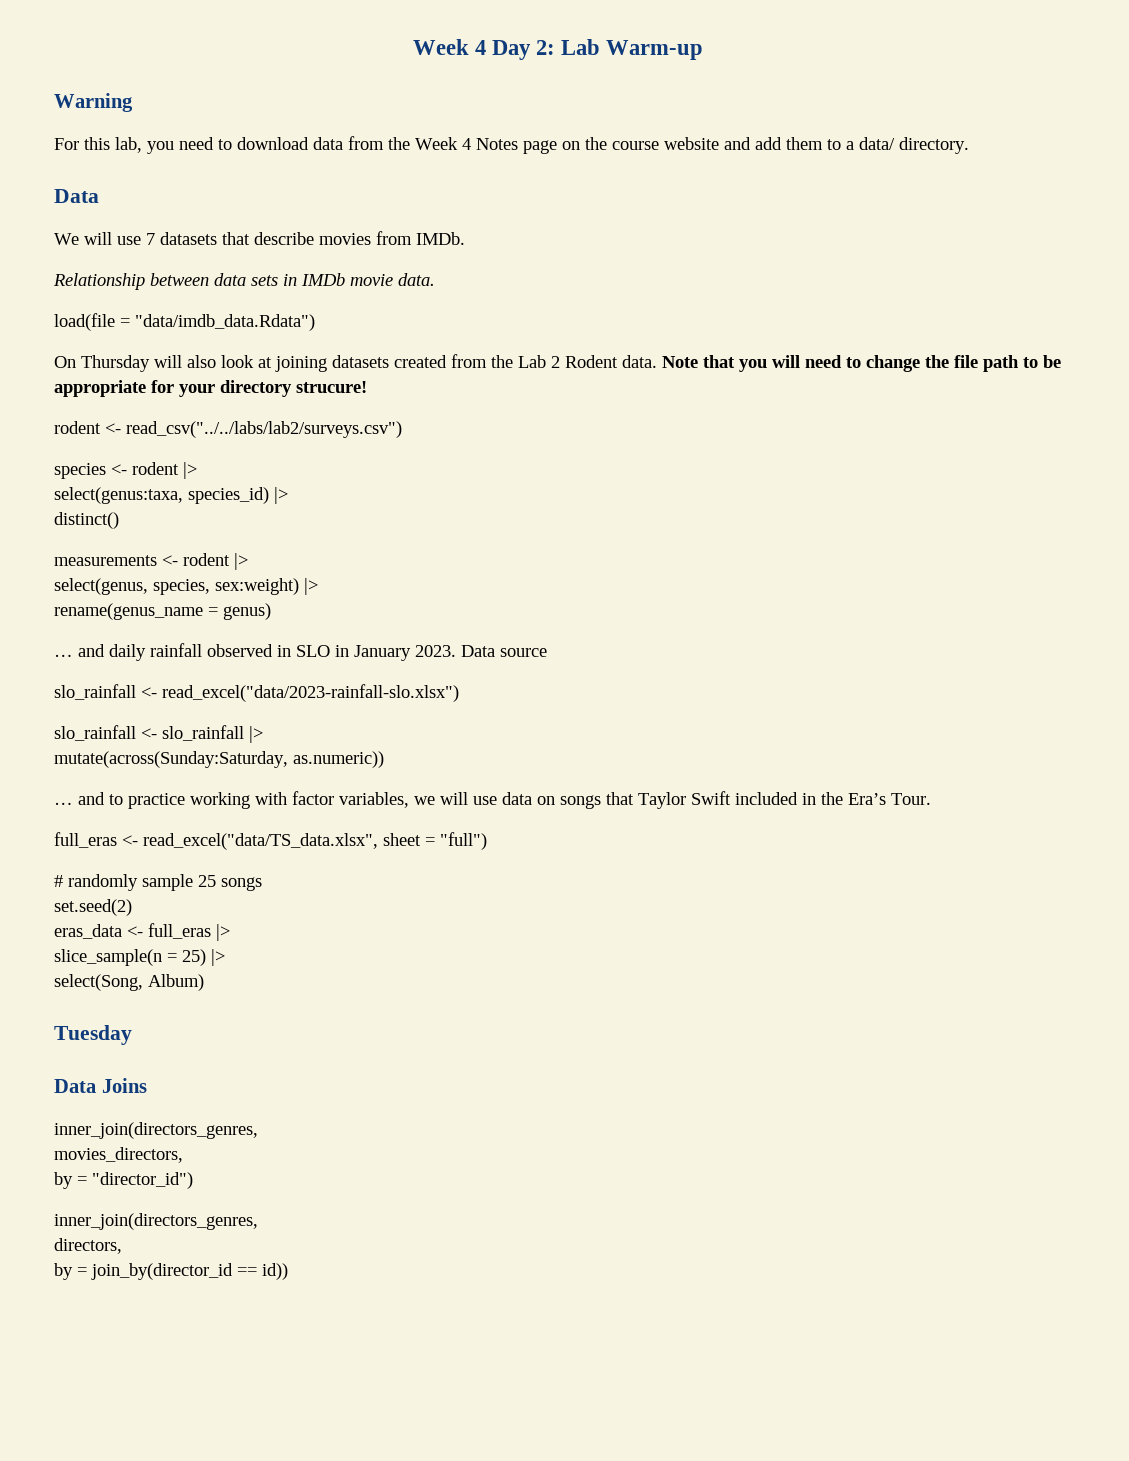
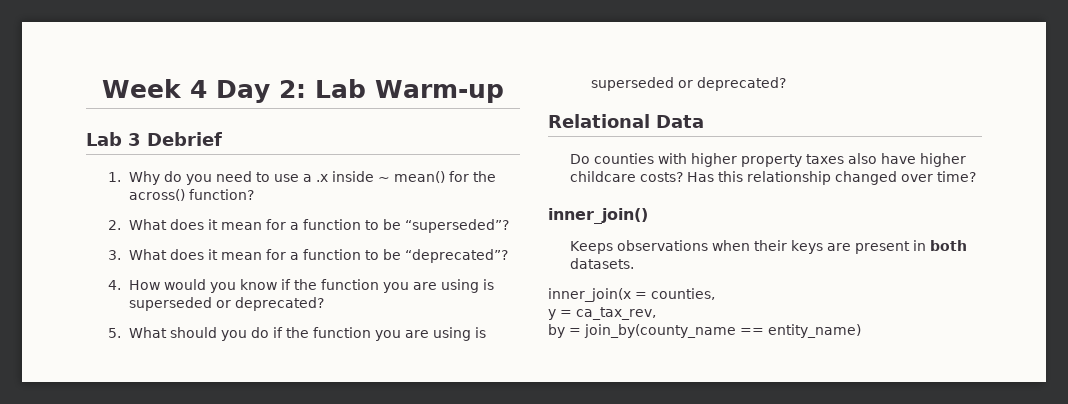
[54,93,133,112] [54,136,969,154] [54,189,99,203] [54,231,465,245] [53,273,435,290] [54,313,315,331] [54,354,1061,372] [54,380,367,397] [54,421,402,438] [54,462,197,479] [54,487,288,504] [54,512,119,529] [54,553,248,570] [54,578,318,595] [54,603,271,620] [54,643,547,661] [54,684,459,702] [54,725,263,743] [54,751,384,768] [54,791,931,809] [54,832,487,850] [54,874,262,891] [54,899,132,916] [54,923,230,941] [54,949,225,966] [54,974,204,991] [54,1025,132,1045] [54,1078,147,1093] [54,1122,258,1139] [54,1147,183,1163] [54,1172,193,1189] [54,1213,258,1230] [54,1238,122,1254] [54,1263,288,1280] Warning // For this lab, you need to download data from the Week 4 Notes page on the course website and add them to a data/ directory. // Data // We will use 7 datasets that describe movies from IMDb. // Relationship between data sets in IMDb movie data. // load(file = "data/imdb_data.Rdata") // On Thursday will also look at joining datasets created from the Lab 2 Rodent data. Note that you will need to change the file path to be appropriate for your directory strucure! // rodent <- read_csv("../../labs/lab2/surveys.csv") // species <- rodent |> // select(genus:taxa, species_id) |> // distinct() // measurements <- rodent |> // select(genus, species, sex:weight) |> // rename(genus_name = genus) // … and daily rainfall observed in SLO in January 2023. Data source // slo_rainfall <- read_excel("data/2023-rainfall-slo.xlsx") // slo_rainfall <- slo_rainfall |> // mutate(across(Sunday:Saturday, as.numeric)) // … and to practice working with factor variables, we will use data on songs that Taylor Swift included in the Era’s Tour. // full_eras <- read_excel("data/TS_data.xlsx", sheet = "full") // # randomly sample 25 songs // set.seed(2) // eras_data <- full_eras |> // slice_sample(n = 25) |> // select(Song, Album) // Tuesday // Data Joins // inner_join(directors_genres, // movies_directors, // by = "director_id") // inner_join(directors_genres, // directors, // by = join_by(director_id == id)) -> [86,132,222,146] [107,171,497,185] [129,189,255,201] [107,219,510,233] [107,249,509,263] [107,279,495,293] [129,297,325,311] [107,327,487,341] [591,77,787,91] [548,114,704,128] [569,153,966,167] [569,171,976,185] [548,208,648,224] [569,240,967,254] [569,258,634,269] [548,288,715,302] [548,307,656,320] [548,324,861,338] Lab 3 Debrief // 1. Why do you need to use a .x inside ~ mean() for the across() function? // 2. What does it mean for a function to be “superseded”? // 3. What does it mean for a function to be “deprecated”? // 4. How would you know if the function you are using is superseded or deprecated? // 5. What should you do if the function you are using is superseded or deprecated? // Relational Data // Do counties with higher property taxes also have higher childcare costs? Has this relationship changed over time? // inner_join() // Keeps observations when their keys are present in both datasets. // inner_join(x = counties, // y = ca_tax_rev, // by = join_by(county_name == entity_name)

